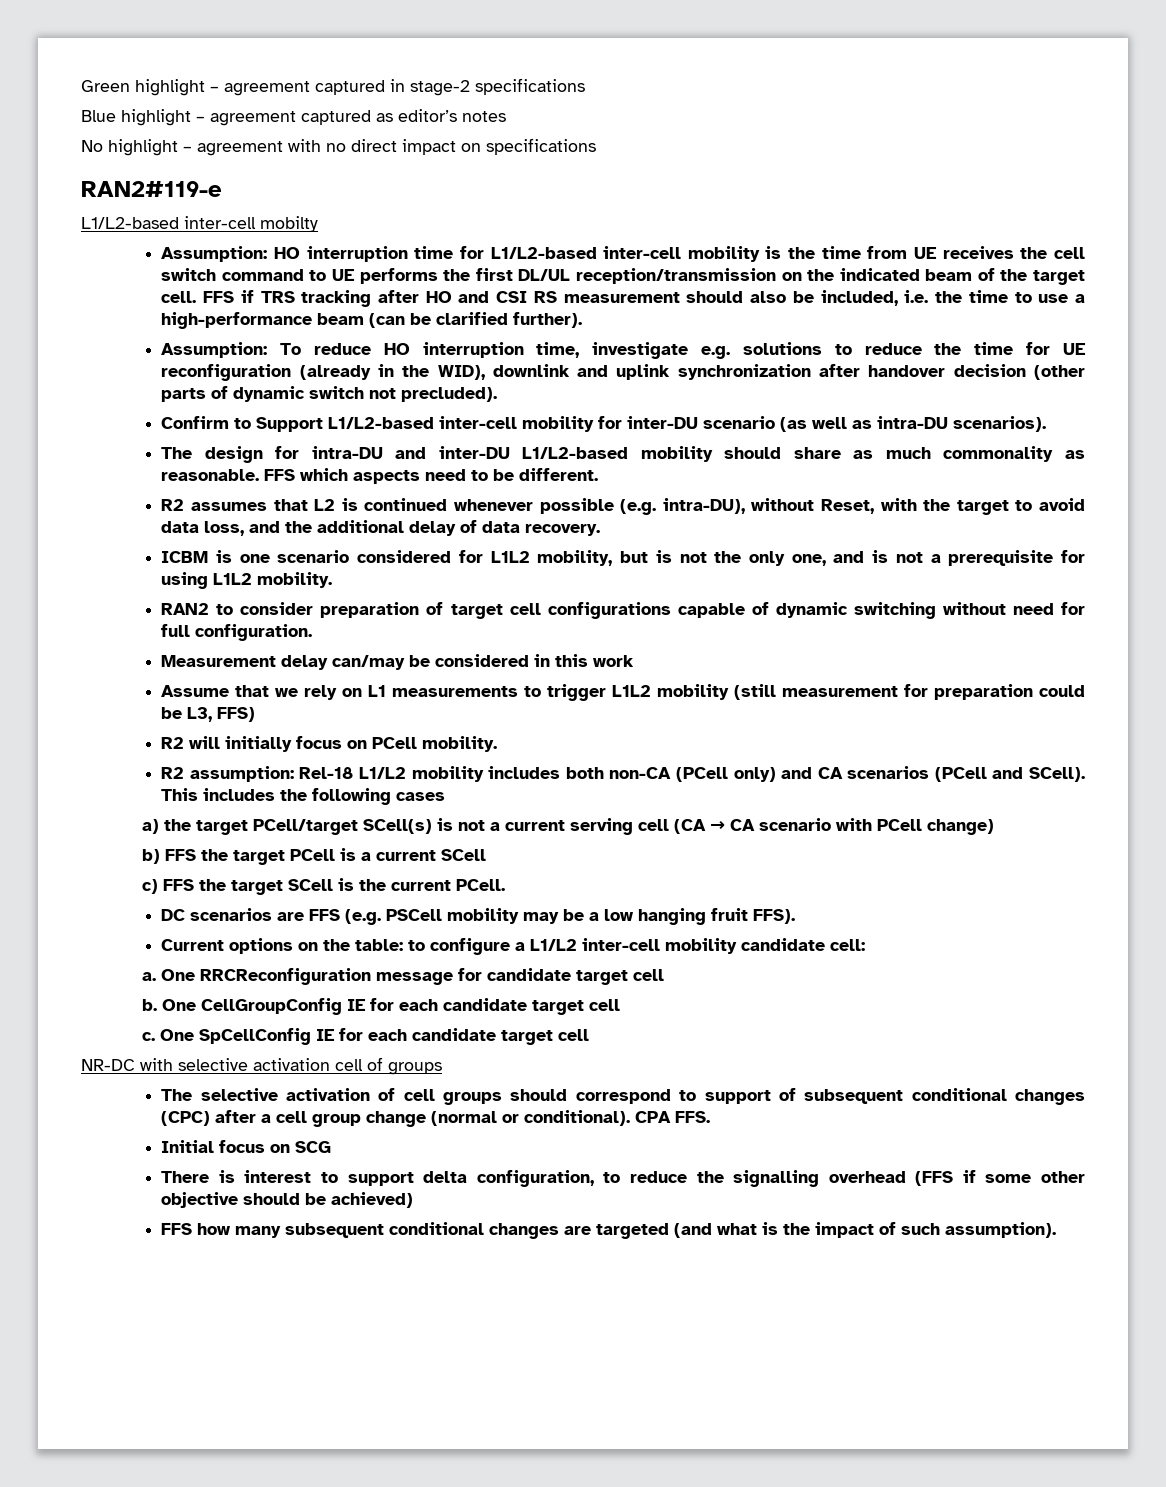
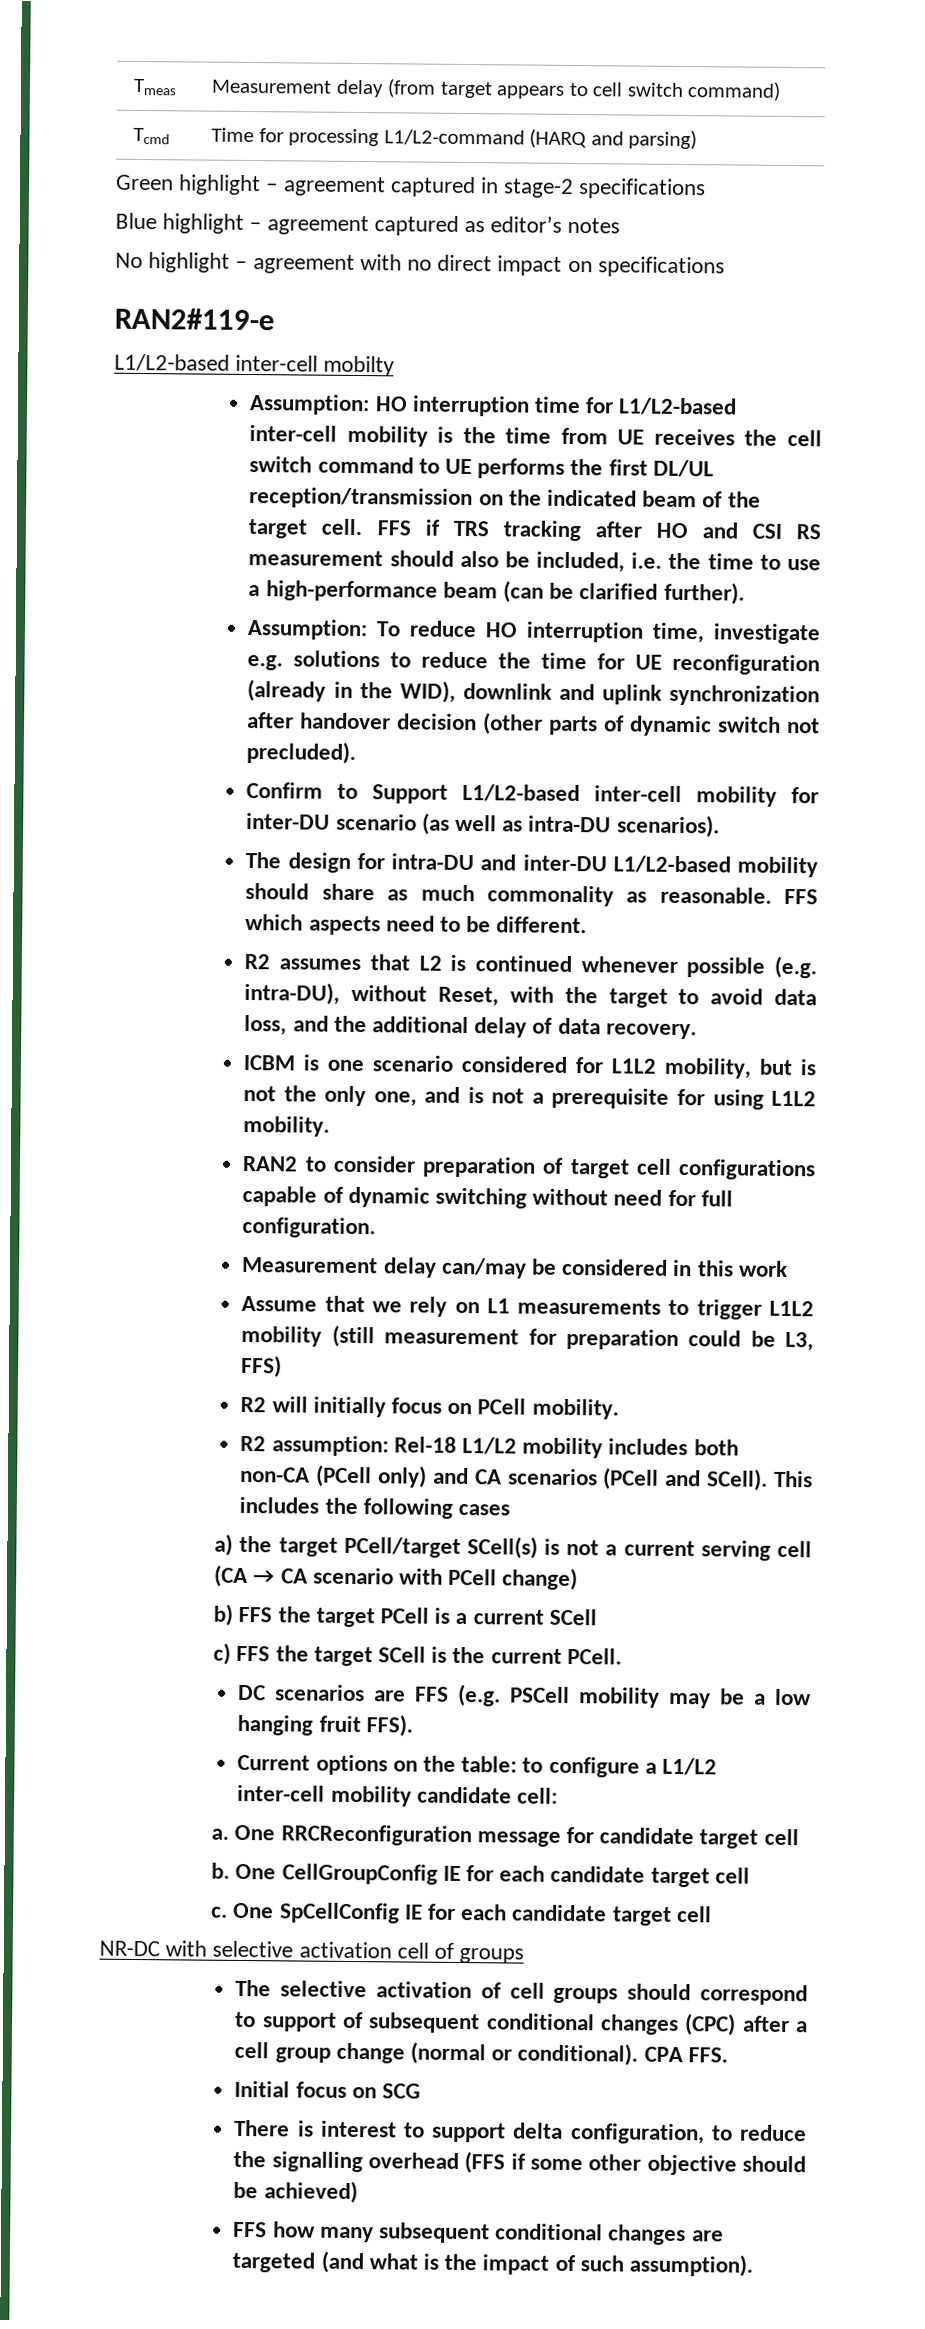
(81, 86) none -> [133,78,178,96] [211,78,782,101] [133,127,171,145] [211,127,698,150] Tmeas | Measurement delay (from target appears to cell switch command) // Tcmd | Time for processing L1/L2-command (HARQ and parsing) //

